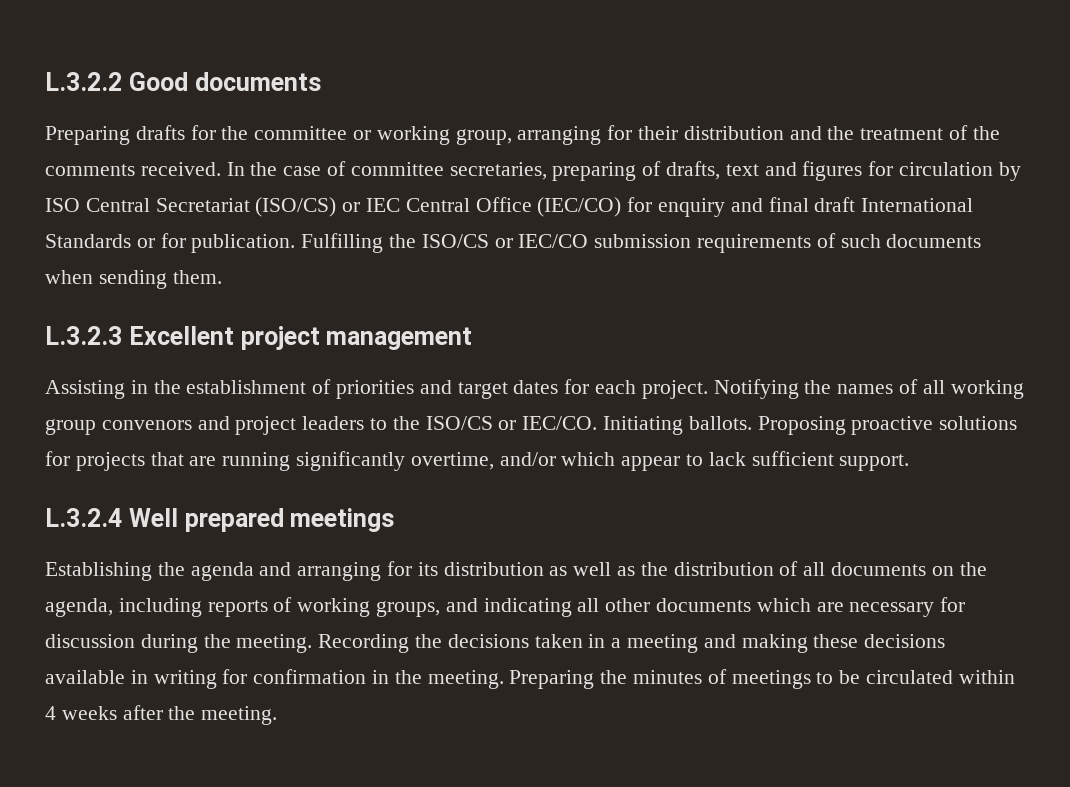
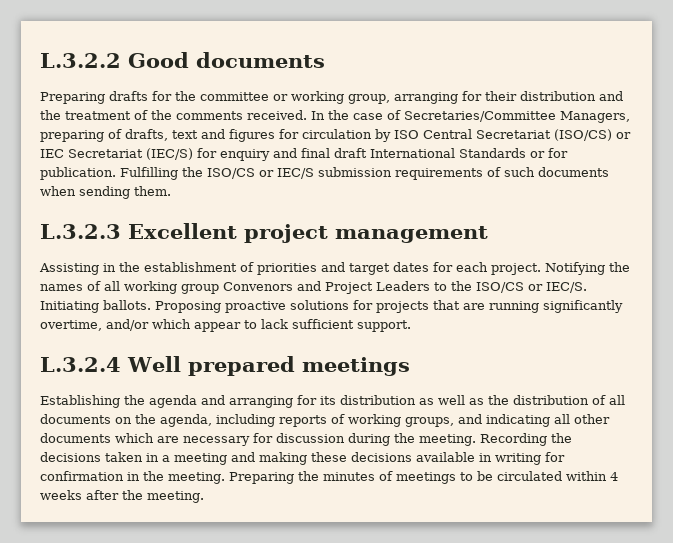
[350,162,547,180] committee secretaries, -> [404,111,630,123] Secretaries/Committee Managers,
[405,197,622,217] Central Office (IEC/CO) -> [68,148,193,160] Secretariat (IEC/S)
[518,234,589,248] IEC/CO -> [277,168,314,179] IEC/S
[101,416,365,435] convenors and project leaders -> [223,281,430,294] Convenors and Project Leaders
[522,416,598,430] IEC/CO. -> [546,282,587,293] IEC/S.

